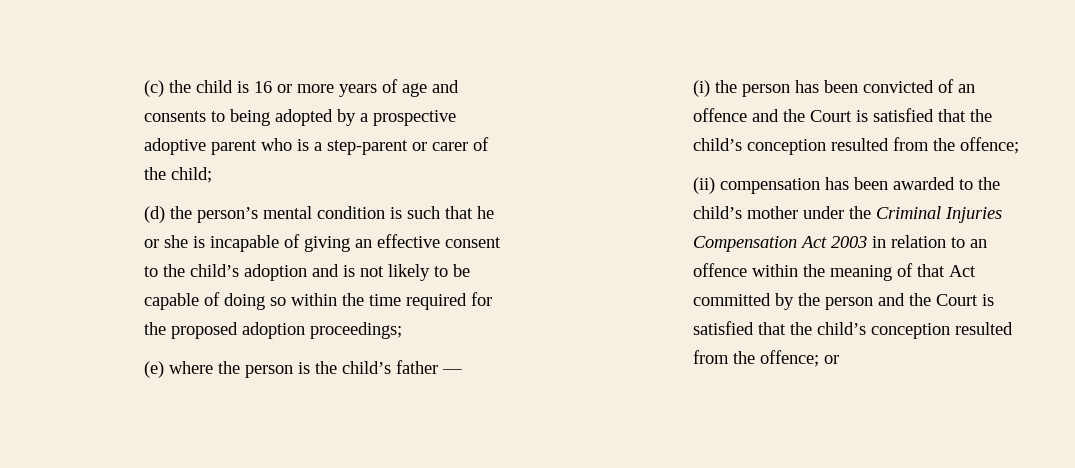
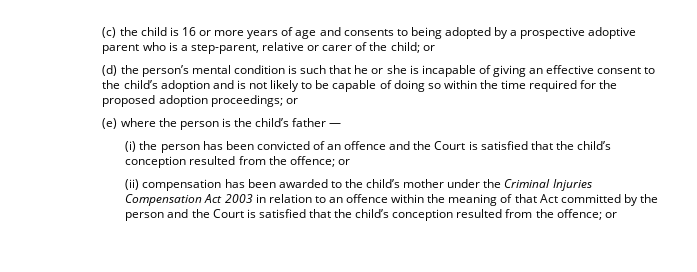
[326,140,408,155] step-parent -> [190,42,304,54] step-parent, relative
(212, 175) none -> [422,45,435,51] or
(402, 330) none -> [285,98,298,104] or
(1020, 145) none -> [337,159,350,165] or

